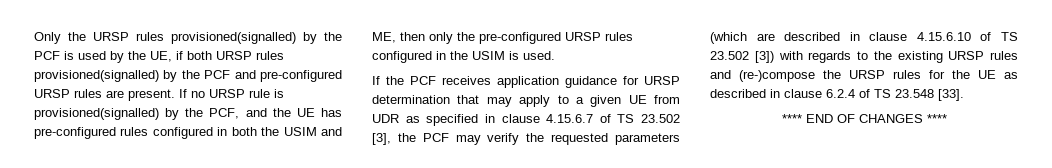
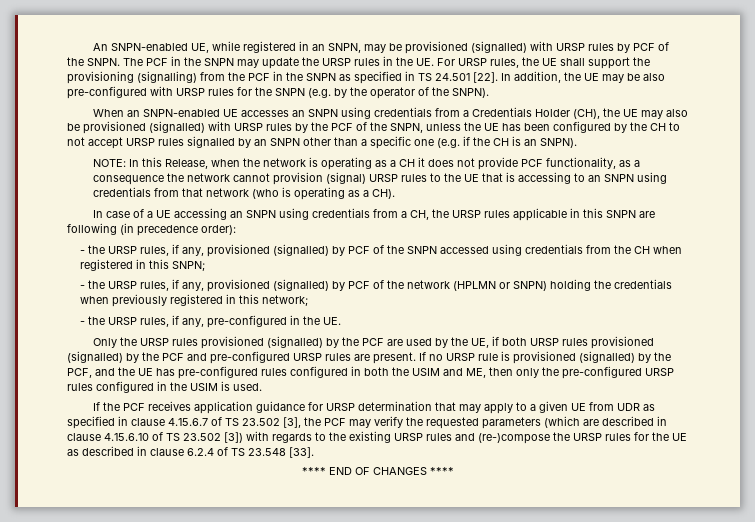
(34, 38) none -> [92,41,669,54] [67,56,650,69] [67,71,665,84] [67,86,489,99] [92,107,688,119] [67,121,680,134] [67,136,577,149] [93,157,641,170] [93,172,668,185] [93,187,396,200] [92,208,655,221] [67,223,236,236] [80,244,683,257] [80,259,206,271] [80,279,673,292] [80,294,309,307] [80,315,342,328] An SNPN-enabled UE, while registered in an SNPN, may be provisioned (signalled) with URSP rules by PCF of the SNPN. The PCF in the SNPN may update the URSP rules in the UE. For URSP rules, the UE shall support the provisioning (signalling) from the PCF in the SNPN as specified in TS 24.501 [22]. In addition, the UE may be also pre-configured with URSP rules for the SNPN (e.g. by the operator of the SNPN). // When an SNPN-enabled UE accesses an SNPN using credentials from a Credentials Holder (CH), the UE may also be provisioned (signalled) with URSP rules by the PCF of the SNPN, unless the UE has been configured by the CH to not accept URSP rules signalled by an SNPN other than a specific one (e.g. if the CH is an SNPN). // NOTE: In this Release, when the network is operating as a CH it does not provide PCF functionality, as a consequence the network cannot provision (signal) URSP rules to the UE that is accessing to an SNPN using credentials from that network (who is operating as a CH). // In case of a UE accessing an SNPN using credentials from a CH, the URSP rules applicable in this SNPN are following (in precedence order): // - the URSP rules, if any, provisioned (signalled) by PCF of the SNPN accessed using credentials from the CH when registered in this SNPN; // - the URSP rules, if any, provisioned (signalled) by PCF of the network (HPLMN or SNPN) holding the credentials when previously registered in this network; // - the URSP rules, if any, pre-configured in the UE. //
[171,32,342,44] [34,51,74,60] provisioned(signalled) by the PCF is -> [200,336,403,349] provisioned (signalled) by the PCF are
[34,70,159,82] provisioned(signalled) -> [590,336,654,349] [67,351,123,363] provisioned (signalled)
[34,108,159,120] provisioned(signalled) -> [513,351,635,364] provisioned (signalled)

